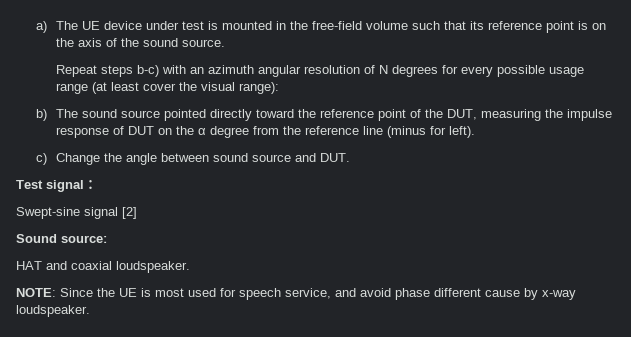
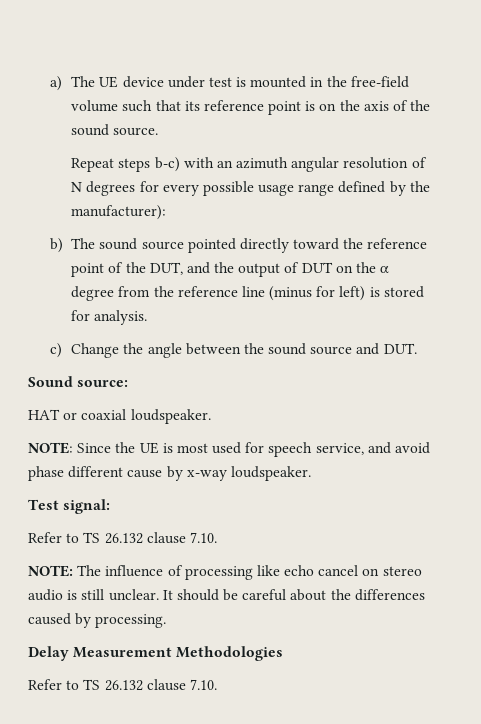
[92,82,280,94] (at least cover the visual range): -> [338,181,430,196] [71,205,167,220] defined by the manufacturer):
[481,109,613,121] [56,127,110,138] measuring the impulse response -> [186,262,281,277] and the output
[449,126,476,138] left). -> [339,286,424,301] [71,310,148,325] left) is stored for analysis.
(210, 157) none -> [243,343,264,354] the
[16,180,97,192] [16,207,137,219] // Test signal： // Swept-sine signal [2] -> (417, 348) none
[46,261,67,270] and -> [63,412,78,420] or
(90, 311) none -> [28,499,111,514] [28,532,217,544] [28,565,422,580] [28,589,425,601] [28,613,167,628] [28,646,284,661] [28,679,217,691] // Test signal: // Refer to TS 26.132 clause 7.10. // NOTE: The influence of processing like echo cancel on stereo audio is still unclear. It should be careful about the differences caused by processing. // Delay Measurement Methodologies // Refer to TS 26.132 clause 7.10.

